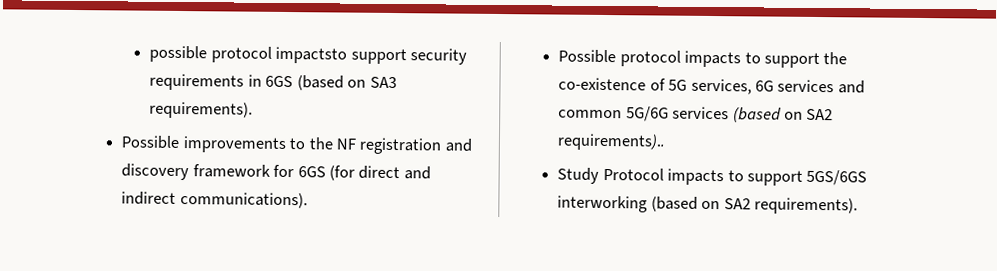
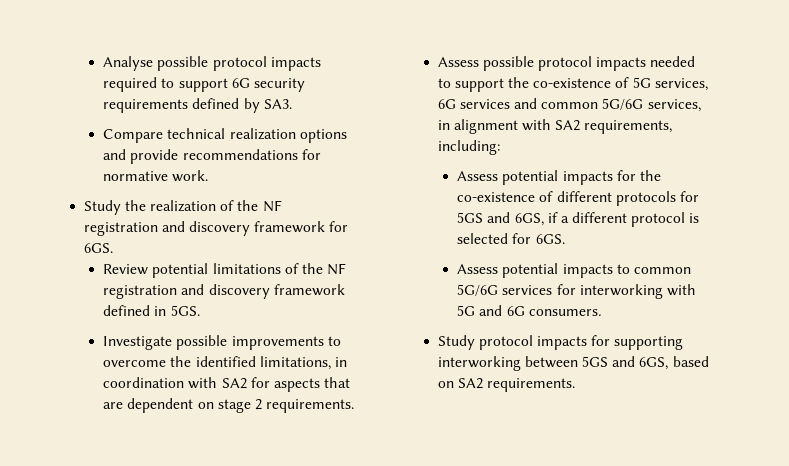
[149,45,468,65] [149,73,397,91] [149,101,254,119] [121,135,306,153] possible protocol impactsto support security requirements in 6GS (based on SA3 requirements). // Possible improvements to -> [103,56,321,71] [103,77,305,92] [103,98,292,113] [103,128,347,143] [103,149,321,164] [103,170,209,182] [83,200,235,215] Analyse possible protocol impacts required to support 6G security requirements defined by SA3. // Compare technical realization options and provide recommendations for normative work. // Study the realization of
[297,165,431,181] [121,191,308,209] [558,49,742,68] 6GS (for direct and indirect communications). // Possible protocol impacts -> [83,243,113,253] [103,263,347,278] [103,284,345,299] [103,305,200,316] [103,335,341,350] [103,356,347,370] [103,377,351,392] [103,398,355,413] [437,56,696,71] 6GS. // Review potential limitations of the NF registration and discovery framework defined in 5GS. // Investigate possible improvements to overcome the identified limitations, in coordination with SA2 for aspects that are dependent on stage 2 requirements. // Assess possible protocol impacts needed
[672,106,834,123] [557,133,667,151] [557,167,868,186] [557,195,859,215] services (based on SA2 requirements).. // Study Protocol impacts to support 5GS/6GS interworking (based on SA2 requirements). -> [647,99,701,112] [437,119,673,134] [437,140,500,155] [457,170,661,185] [457,191,699,206] [457,212,700,227] [457,233,565,244] [457,263,691,278] [457,284,696,299] [457,305,601,316] [437,335,684,350] [437,356,709,371] [437,378,575,392] services, in alignment with SA2 requirements, including: // Assess potential impacts for the co-existence of different protocols for 5GS and 6GS, if a different protocol is selected for 6GS. // Assess potential impacts to common 5G/6G services for interworking with 5G and 6G consumers. // Study protocol impacts for supporting interworking between 5GS and 6GS, based on SA2 requirements.

